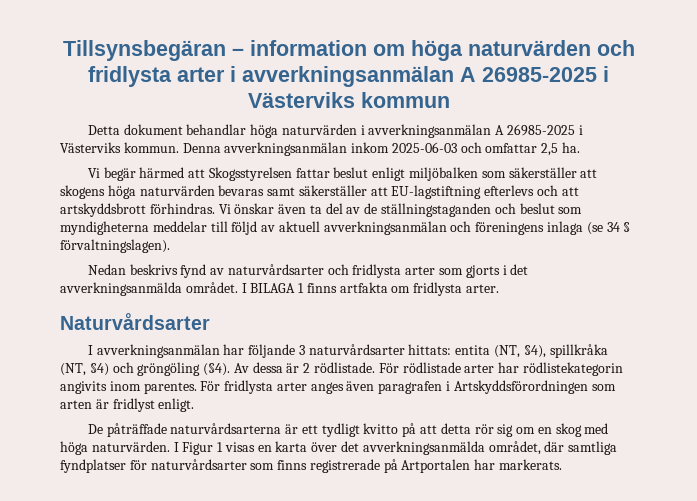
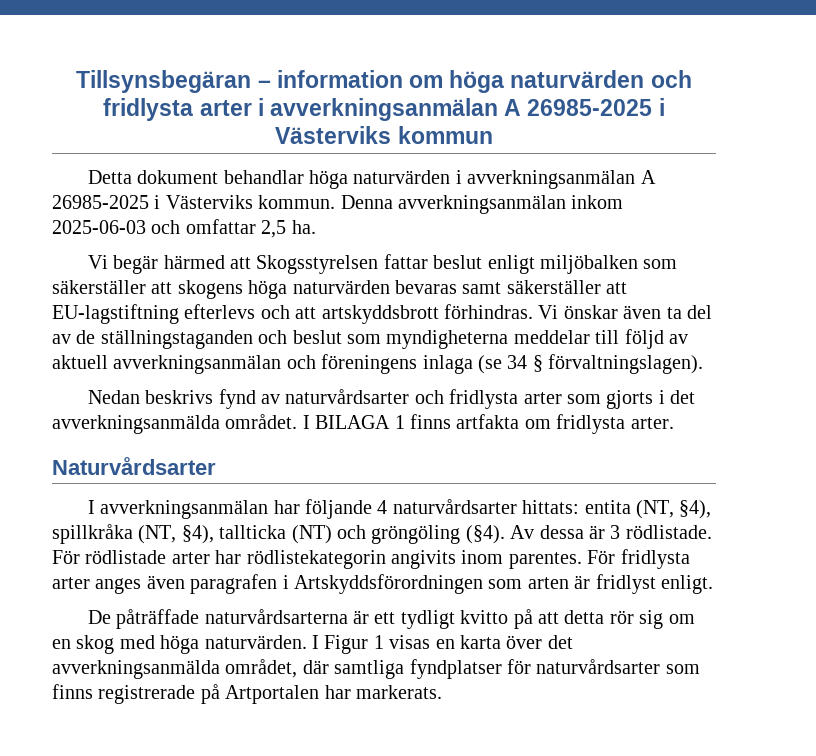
[298,345,305,355] 3 -> [377,500,388,514] 4
[89,363,109,376] §4) -> [181,525,332,544] §4), tallticka (NT)
[303,363,311,373] 2 -> [610,525,621,539] 3

